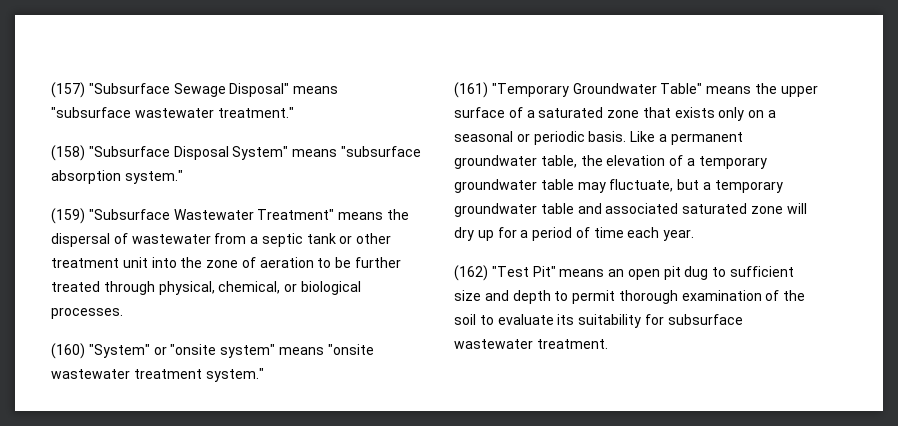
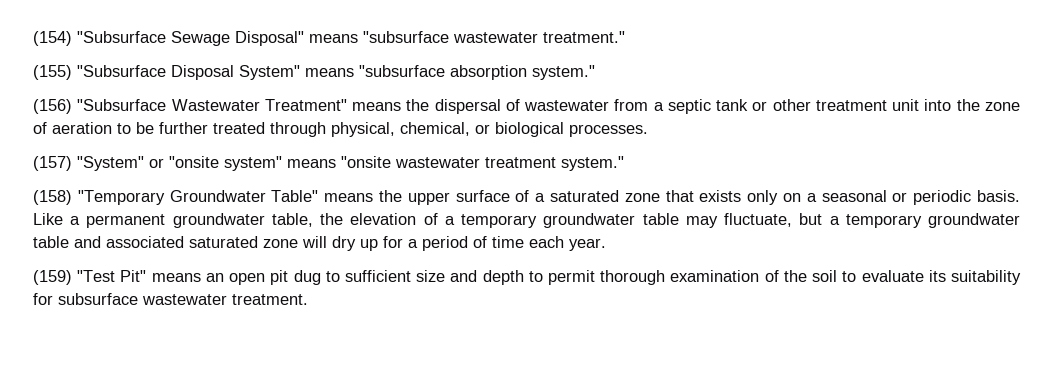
[51,82,85,98] (157) -> [33,31,72,46] (154)
[51,145,85,161] (158) -> [33,65,72,80] (155)
[51,208,85,224] (159) -> [33,99,72,114] (156)
[51,343,85,359] (160) -> [33,156,72,171] (157)
[454,82,488,98] (161) -> [33,190,72,205] (158)
[454,265,488,281] (162) -> [33,270,72,285] (159)

